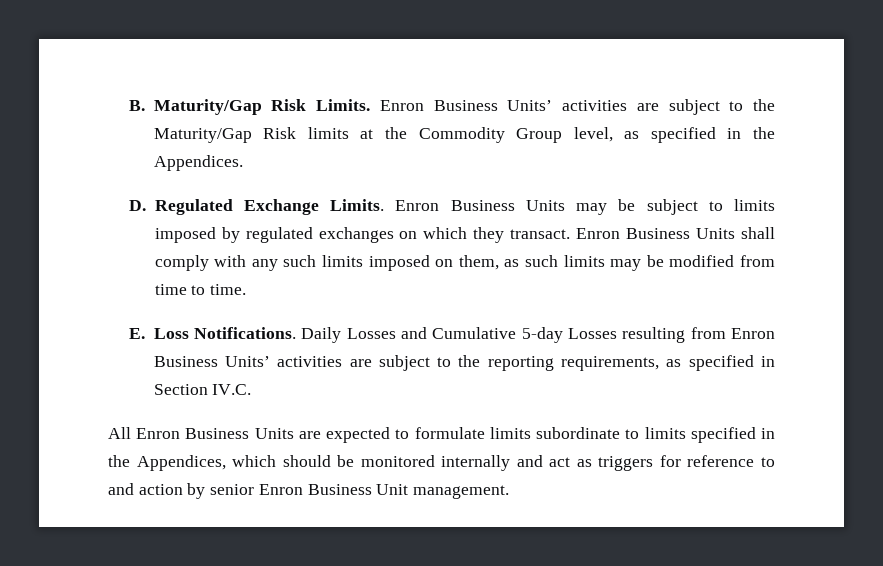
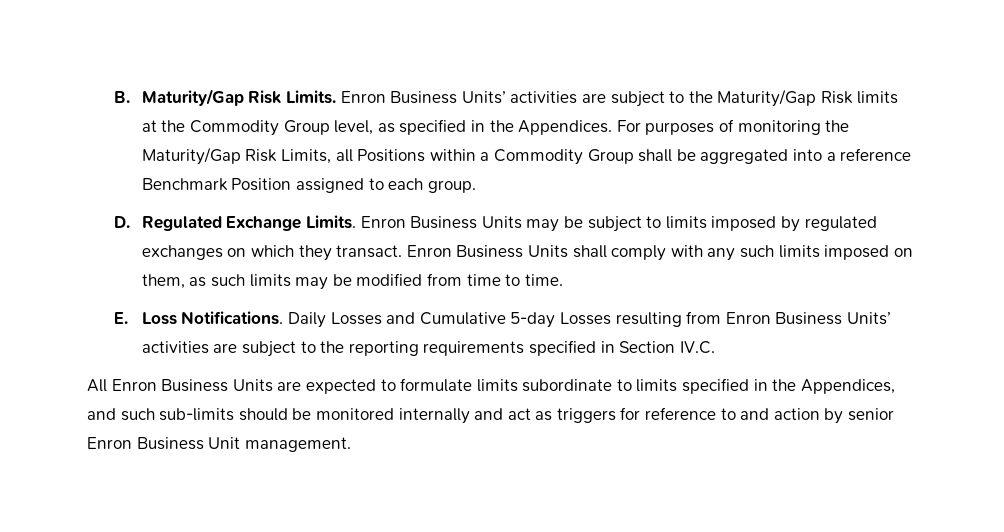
(243, 163) none -> [616,119,850,135] [141,147,912,165] [141,178,476,193] For purposes of monitoring the Maturity/Gap Risk Limits, all Positions within a Commodity Group shall be aggregated into a reference Benchmark Position assigned to each group.
[561,356,682,371] requirements, as -> [423,341,525,356] requirements
[232,455,277,467] which -> [87,408,235,421] and such sub-limits

